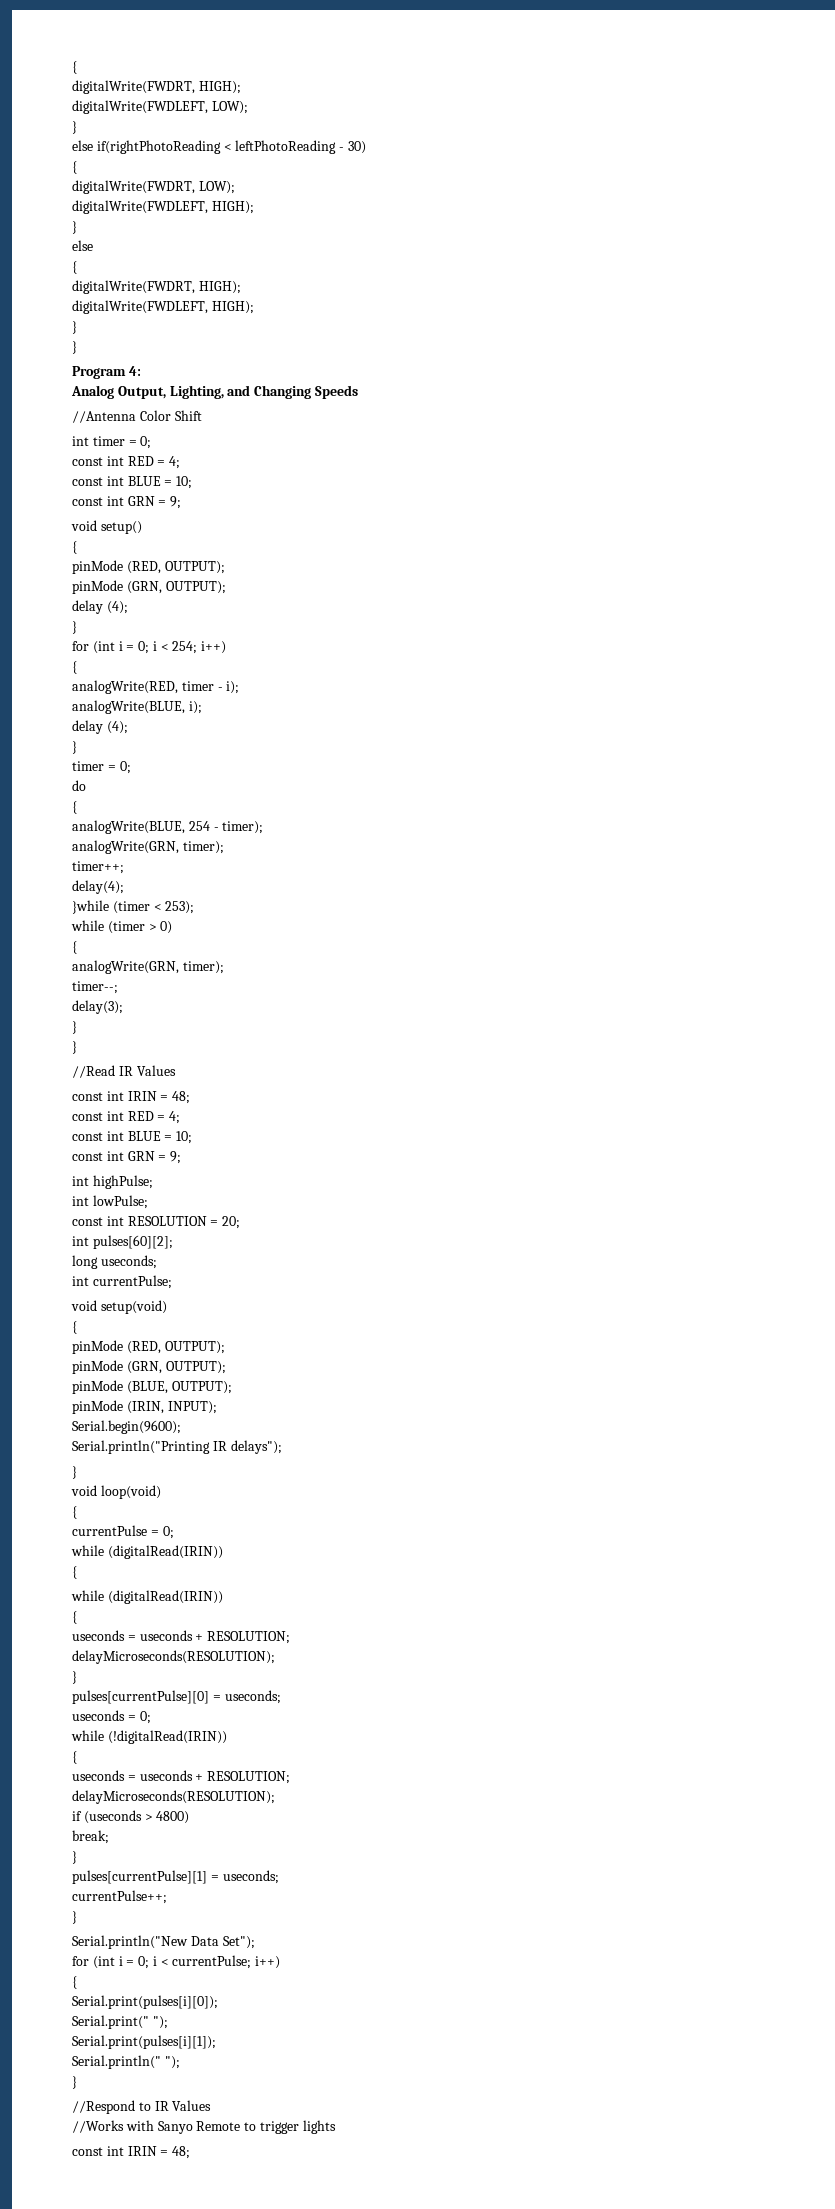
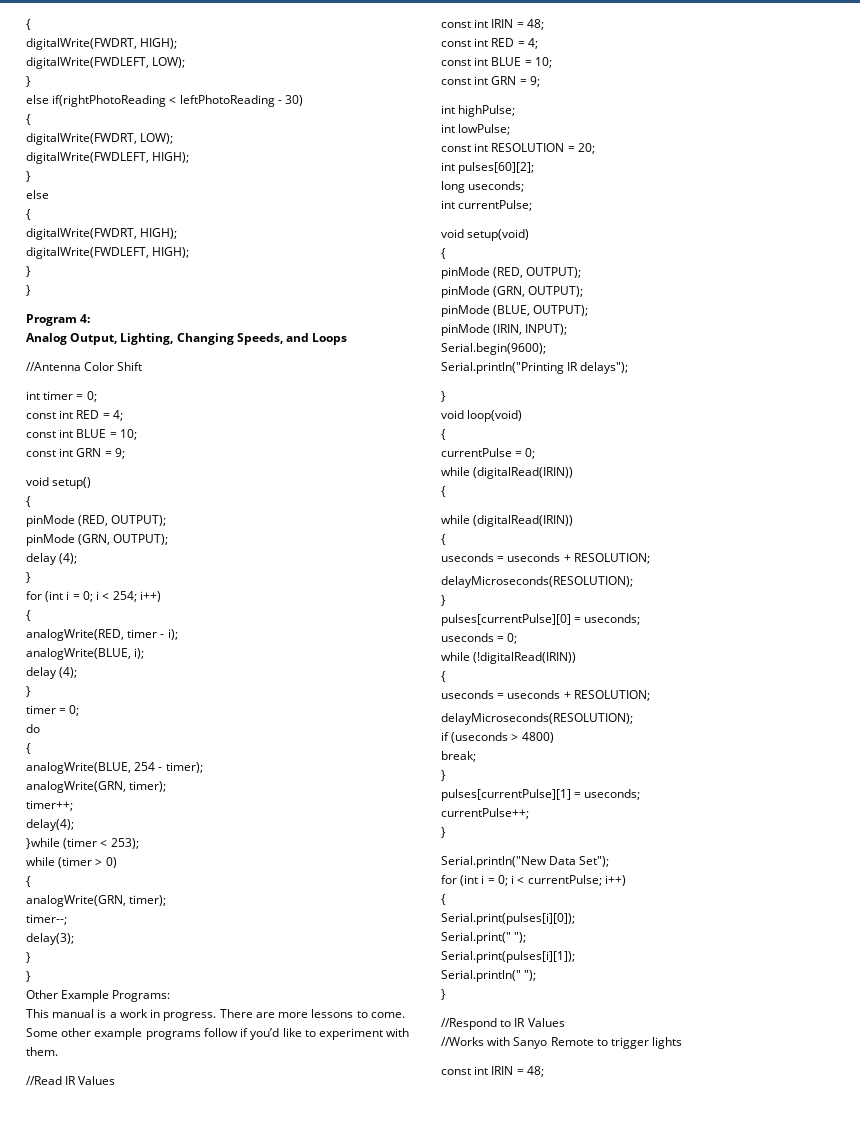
[227,385,358,399] and Changing Speeds -> [176,333,348,345] Changing Speeds, and Loops
(77, 1047) none -> [26,990,171,1002] [26,1009,405,1021] [26,1028,410,1040] [26,1047,58,1056] // Other Example Programs: // This manual is a work in progress. There are more lessons to come. Some other example programs follow if you’d like to experiment with them.

